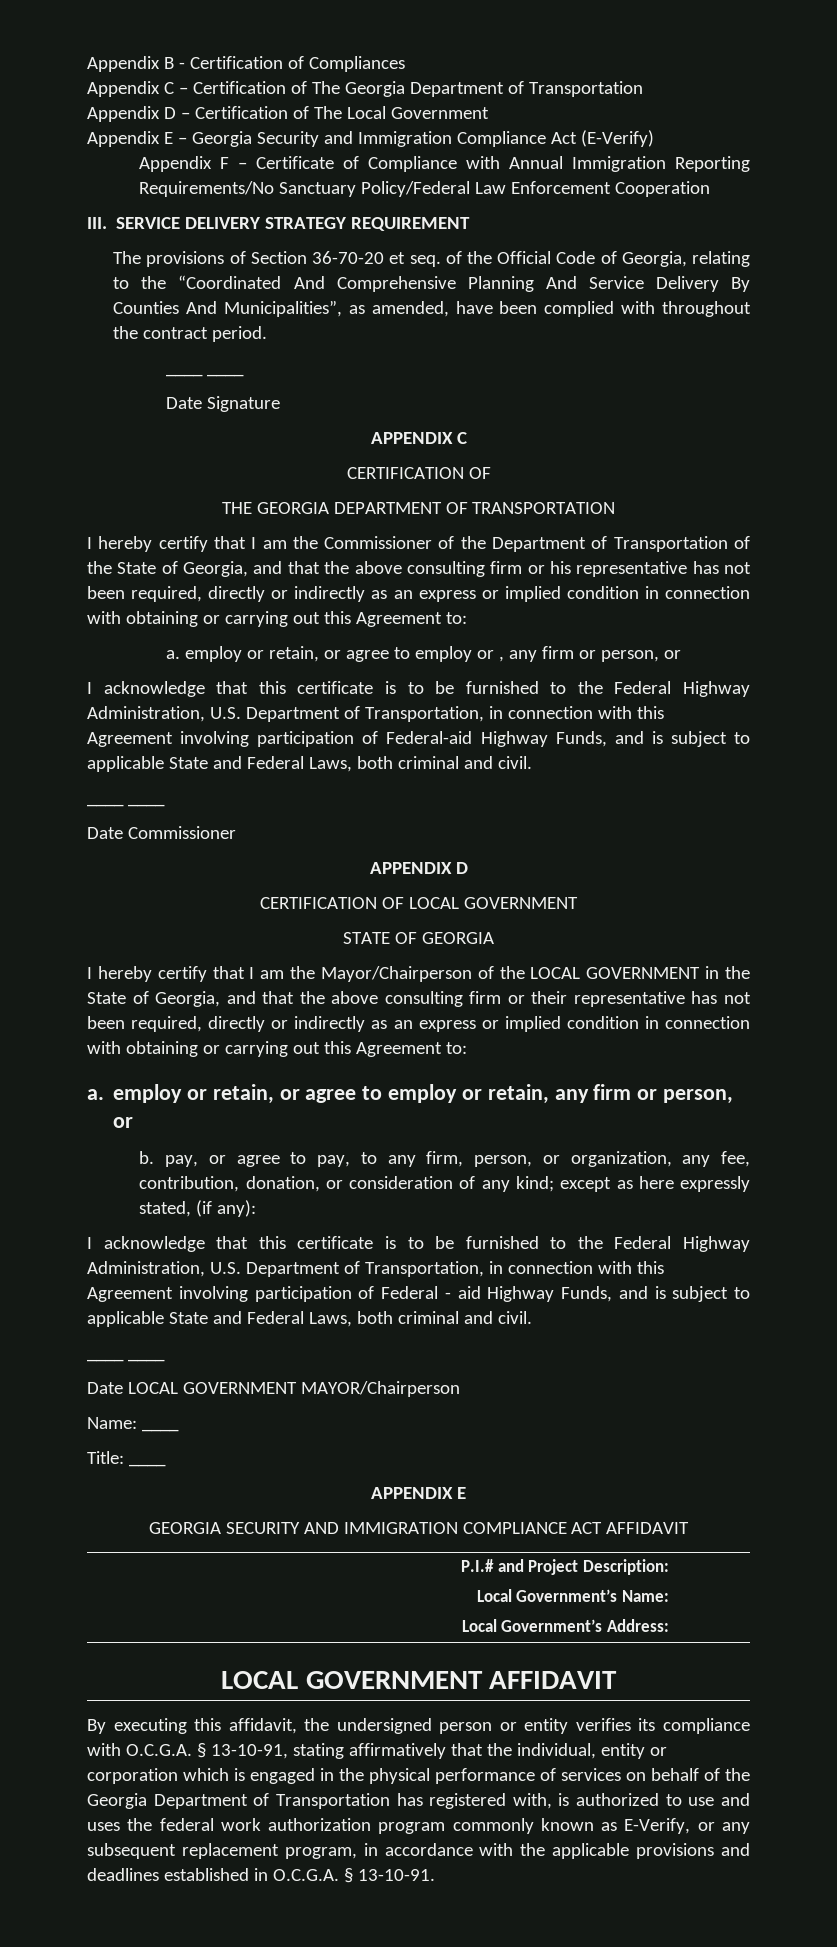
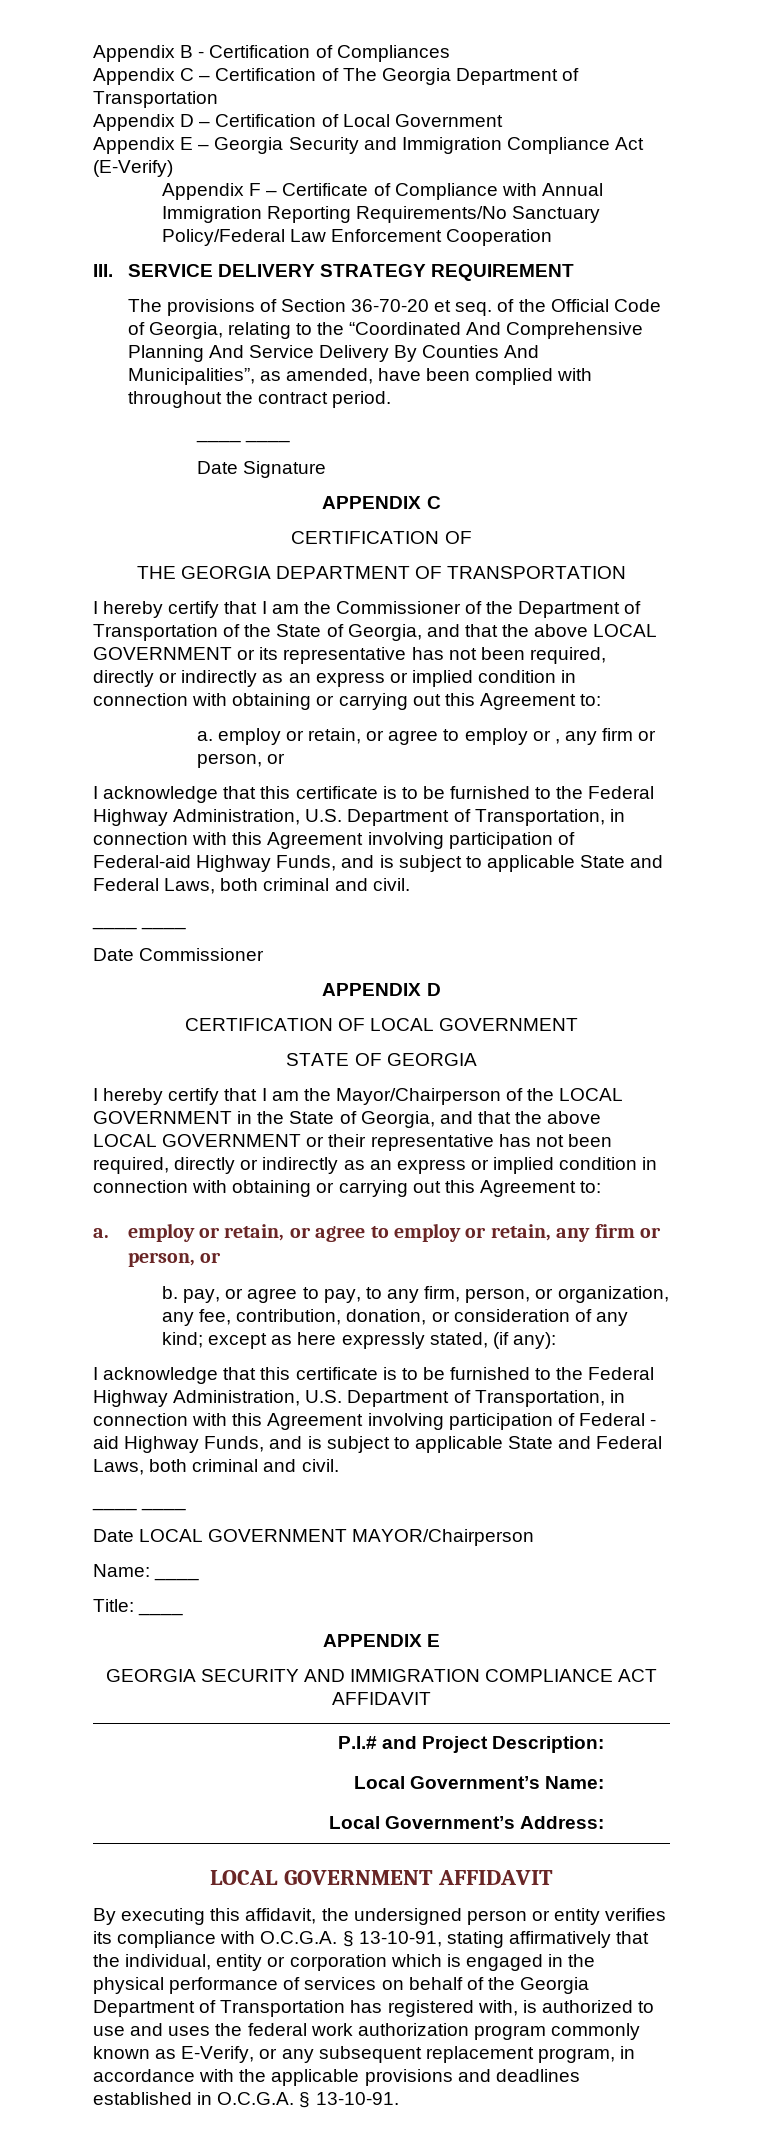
[313,106,342,119] The -> (339, 120) none
[406,561,571,577] consulting firm or his -> [593,624,658,637] [93,647,279,660] LOCAL GOVERNMENT or its
[384,991,502,1007] consulting firm -> [93,1134,302,1147] LOCAL GOVERNMENT

